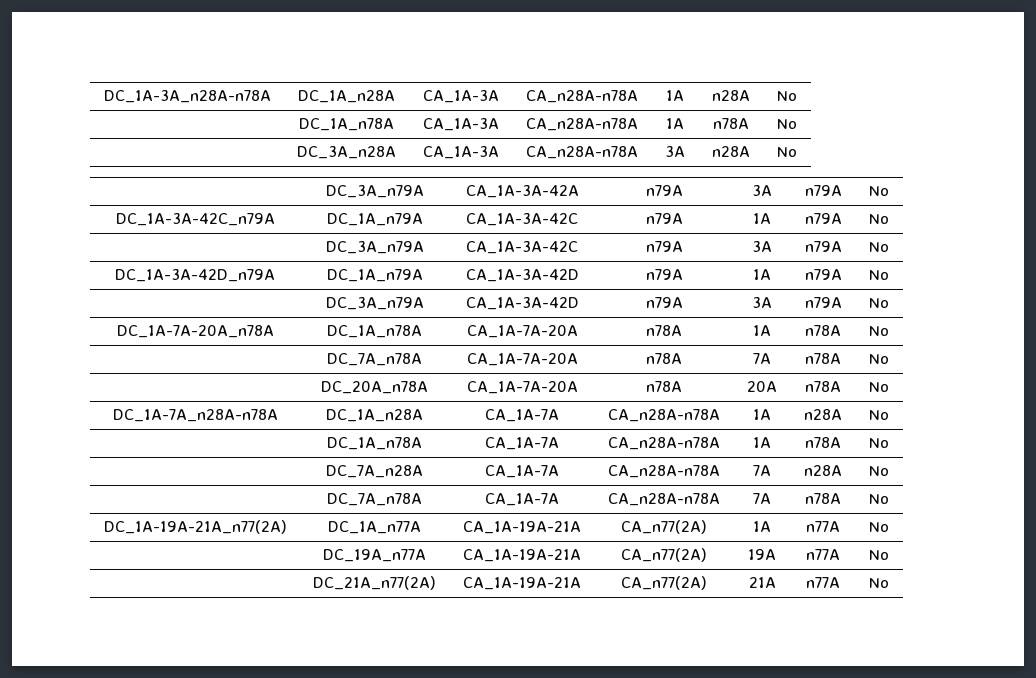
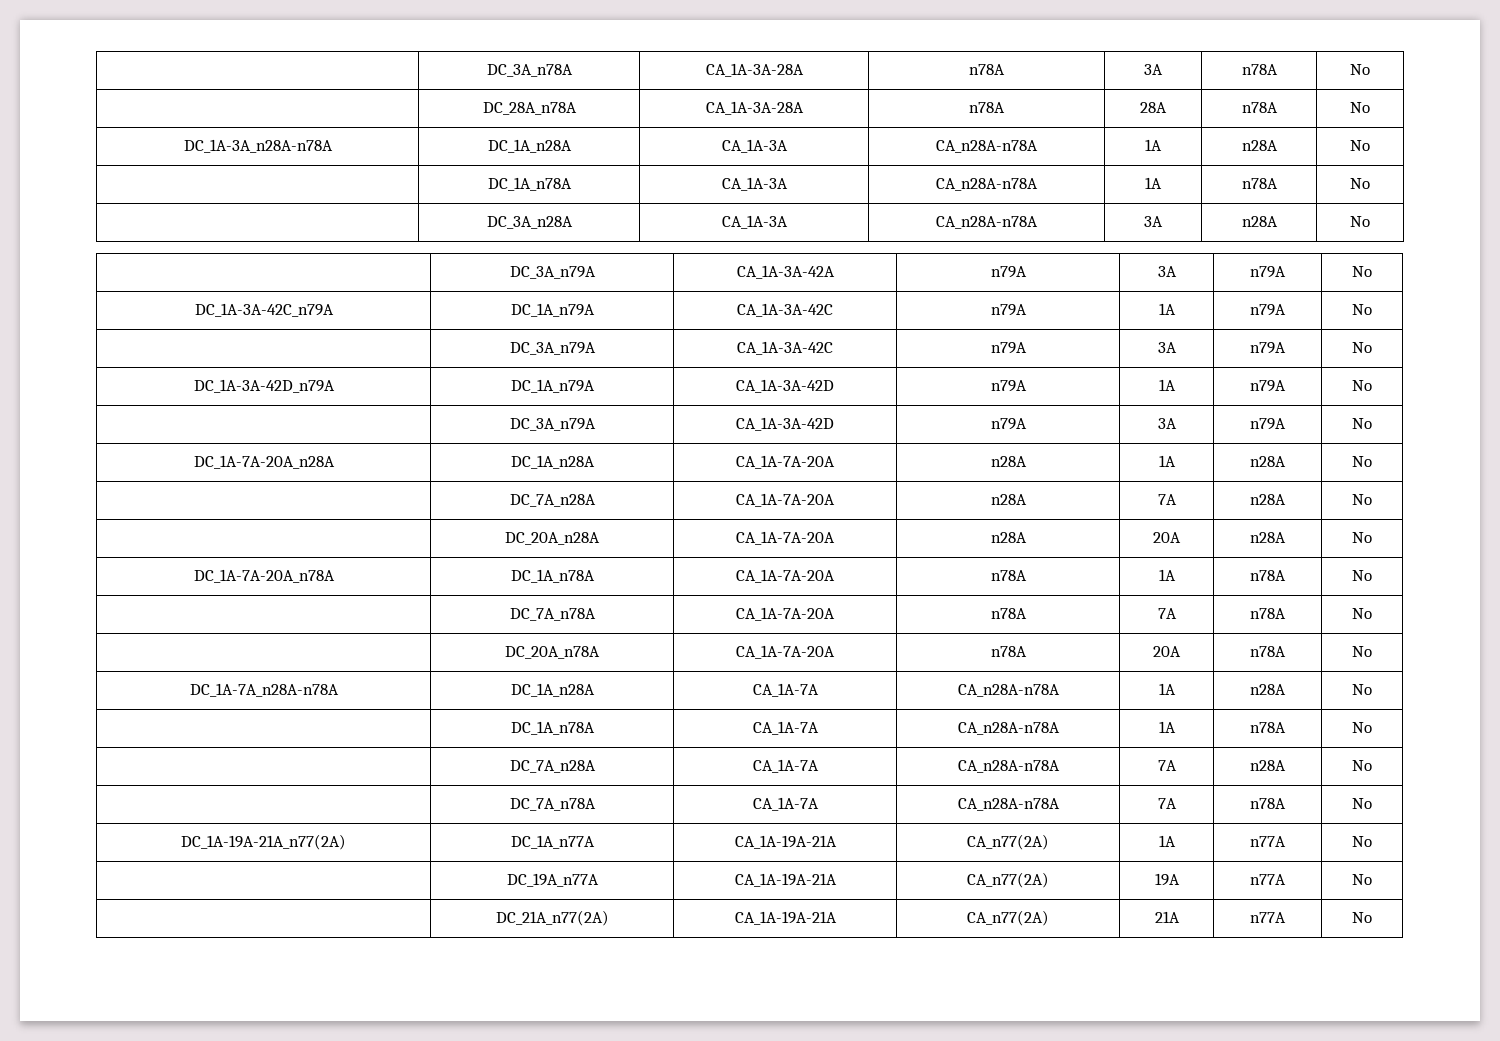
(103, 96) none -> [486,64,573,77] [705,63,804,77] [969,64,1005,75] [1144,64,1163,75] [1241,64,1278,75] [1350,64,1370,75] [482,102,577,115] [705,101,804,115] [969,102,1005,113] [1140,102,1167,113] [1241,102,1278,113] [1350,102,1370,113] | DC_3A_n78A | CA_1A-3A-28A | n78A | 3A | n78A | No // | DC_28A_n78A | CA_1A-3A-28A | n78A | 28A | n78A | No //
(889, 303) none -> [193,455,335,469] [510,455,595,469] [736,455,835,469] [990,456,1027,467] [1158,455,1176,467] [1250,456,1286,467] [1352,456,1372,467] [509,494,596,507] [736,493,835,507] [990,494,1027,505] [1157,494,1177,505] [1250,494,1286,505] [1352,494,1372,505] [505,532,600,545] [736,531,835,545] [990,532,1027,543] [1153,532,1181,543] [1250,532,1286,543] [1352,532,1372,543] // DC_1A-7A-20A_n28A | DC_1A_n28A | CA_1A-7A-20A | n28A | 1A | n28A | No // | DC_7A_n28A | CA_1A-7A-20A | n28A | 7A | n28A | No // | DC_20A_n28A | CA_1A-7A-20A | n28A | 20A | n28A | No

